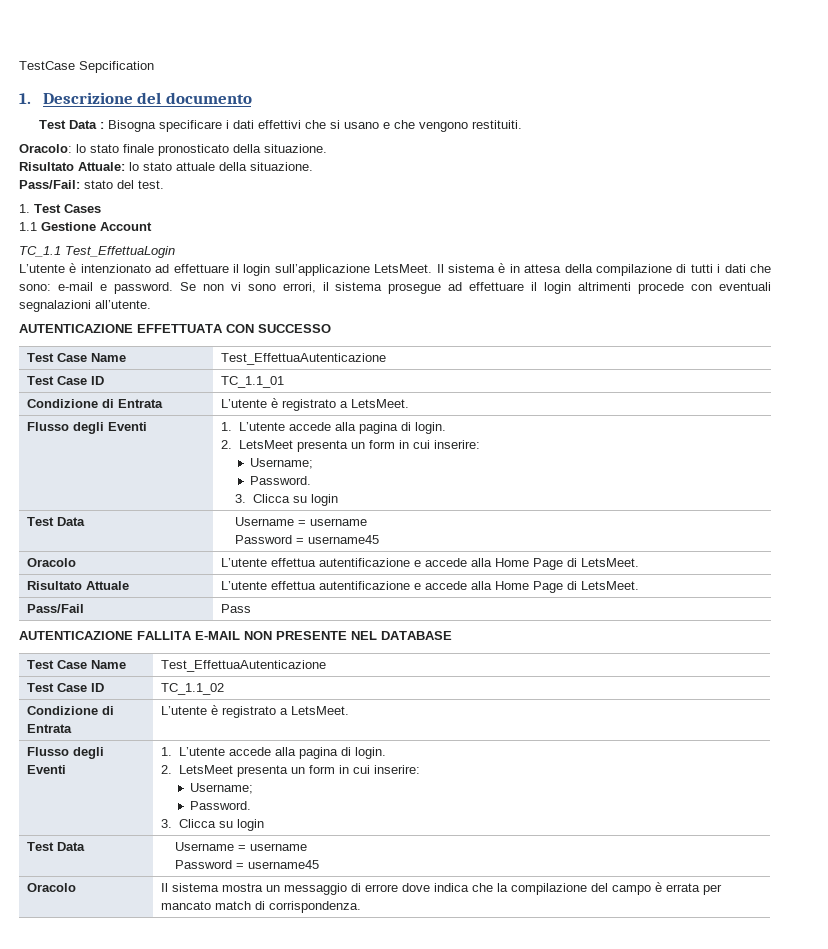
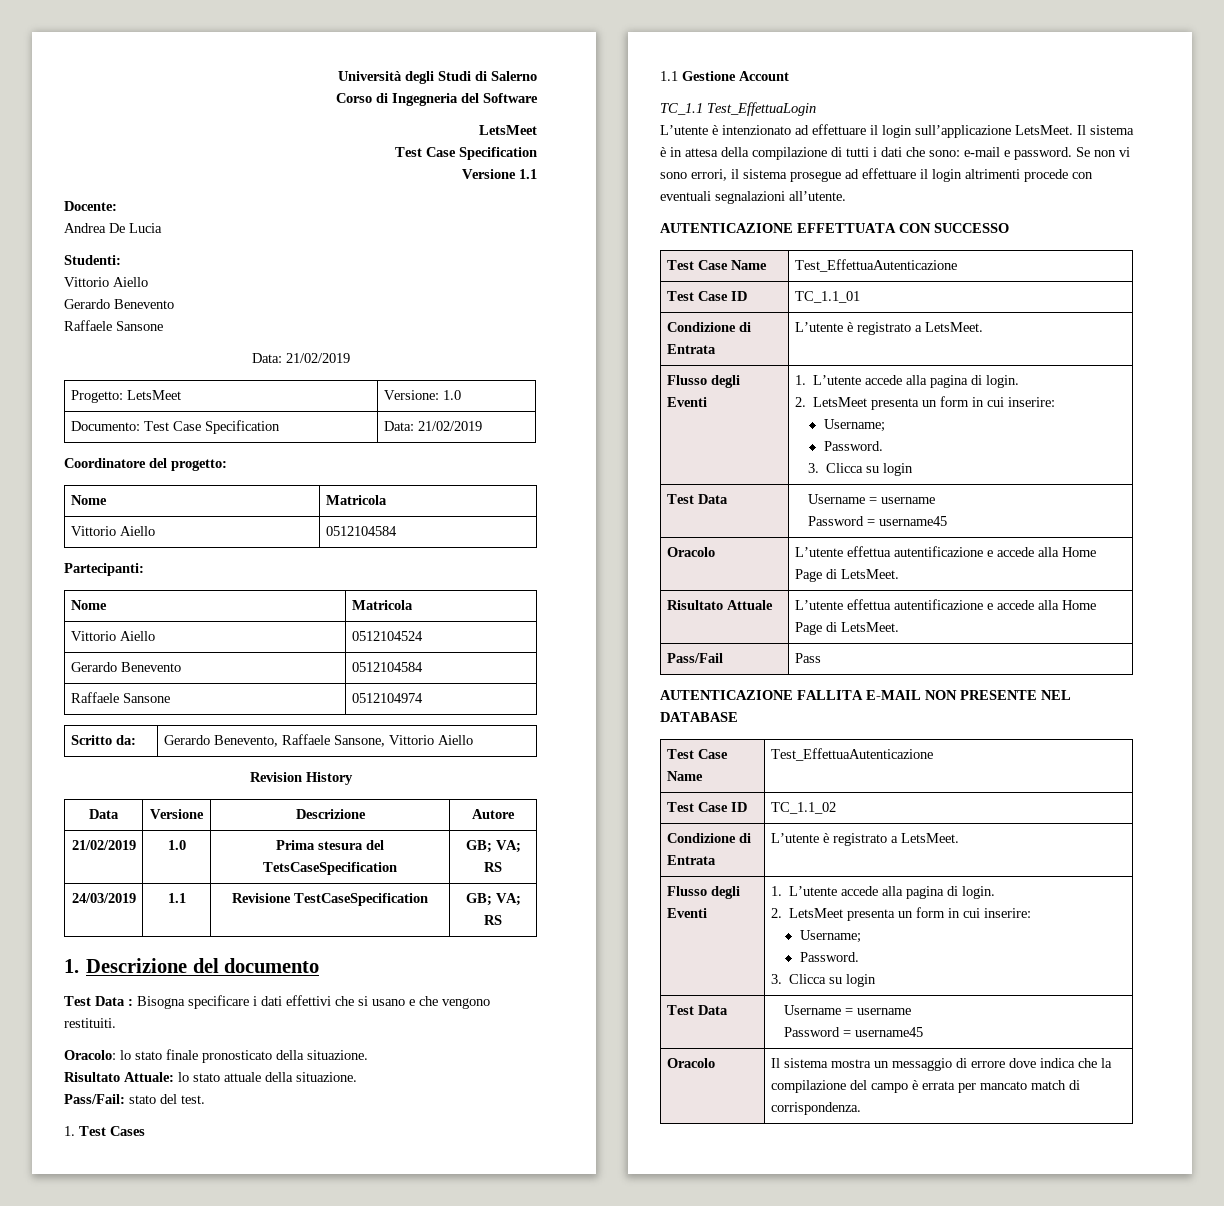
[19,61,154,73] TestCase Sepcification -> [338,71,537,84] [336,93,538,106] [479,125,537,135] [395,147,537,160] [462,169,537,179] [64,201,117,211] [64,223,162,233] [64,255,121,265] [64,277,148,287] [64,299,174,309] [64,320,163,331] [251,353,350,363] [70,390,181,403] [383,390,461,400] [70,420,280,434] [383,421,482,431] [64,458,227,471] [70,495,107,505] [325,495,387,505] [70,526,155,536] [325,526,397,536] [64,563,144,576] [70,600,107,610] [351,600,413,610] [70,631,155,641] [351,631,423,641] [70,662,181,672] [351,662,423,672] [70,692,170,703] [351,693,423,703] [70,735,136,745] [163,734,473,747] [249,772,353,785] [89,809,119,819] [150,809,204,819] [295,809,366,819] [472,809,515,819] [71,840,136,850] [167,840,186,850] [276,840,384,850] [263,862,397,875] [465,840,521,853] [484,862,502,872] [71,893,136,903] [167,893,186,903] [232,893,428,906] [465,893,521,906] [484,915,502,925] Università degli Studi di Salerno // Corso di Ingegneria del Software // LetsMeet // Test Case Specification // Versione 1.1 // Docente: // Andrea De Lucia // Studenti: // Vittorio Aiello // Gerardo Benevento // Raffaele Sansone // Data: 21/02/2019 // Progetto: LetsMeet | Versione: 1.0 // Documento: Test Case Specification | Data: 21/02/2019 // Coordinatore del progetto: // Nome | Matricola // Vittorio Aiello | 0512104584 // Partecipanti: // Nome | Matricola // Vittorio Aiello | 0512104524 // Gerardo Benevento | 0512104584 // Raffaele Sansone | 0512104974 // Scritto da: | Gerardo Benevento, Raffaele Sansone, Vittorio Aiello // Revision History // Data | Versione | Descrizione | Autore // 21/02/2019 | 1.0 | Prima stesura del TetsCaseSpecification | GB; VA; RS // 24/03/2019 | 1.1 | Revisione TestCaseSpecification | GB; VA; RS

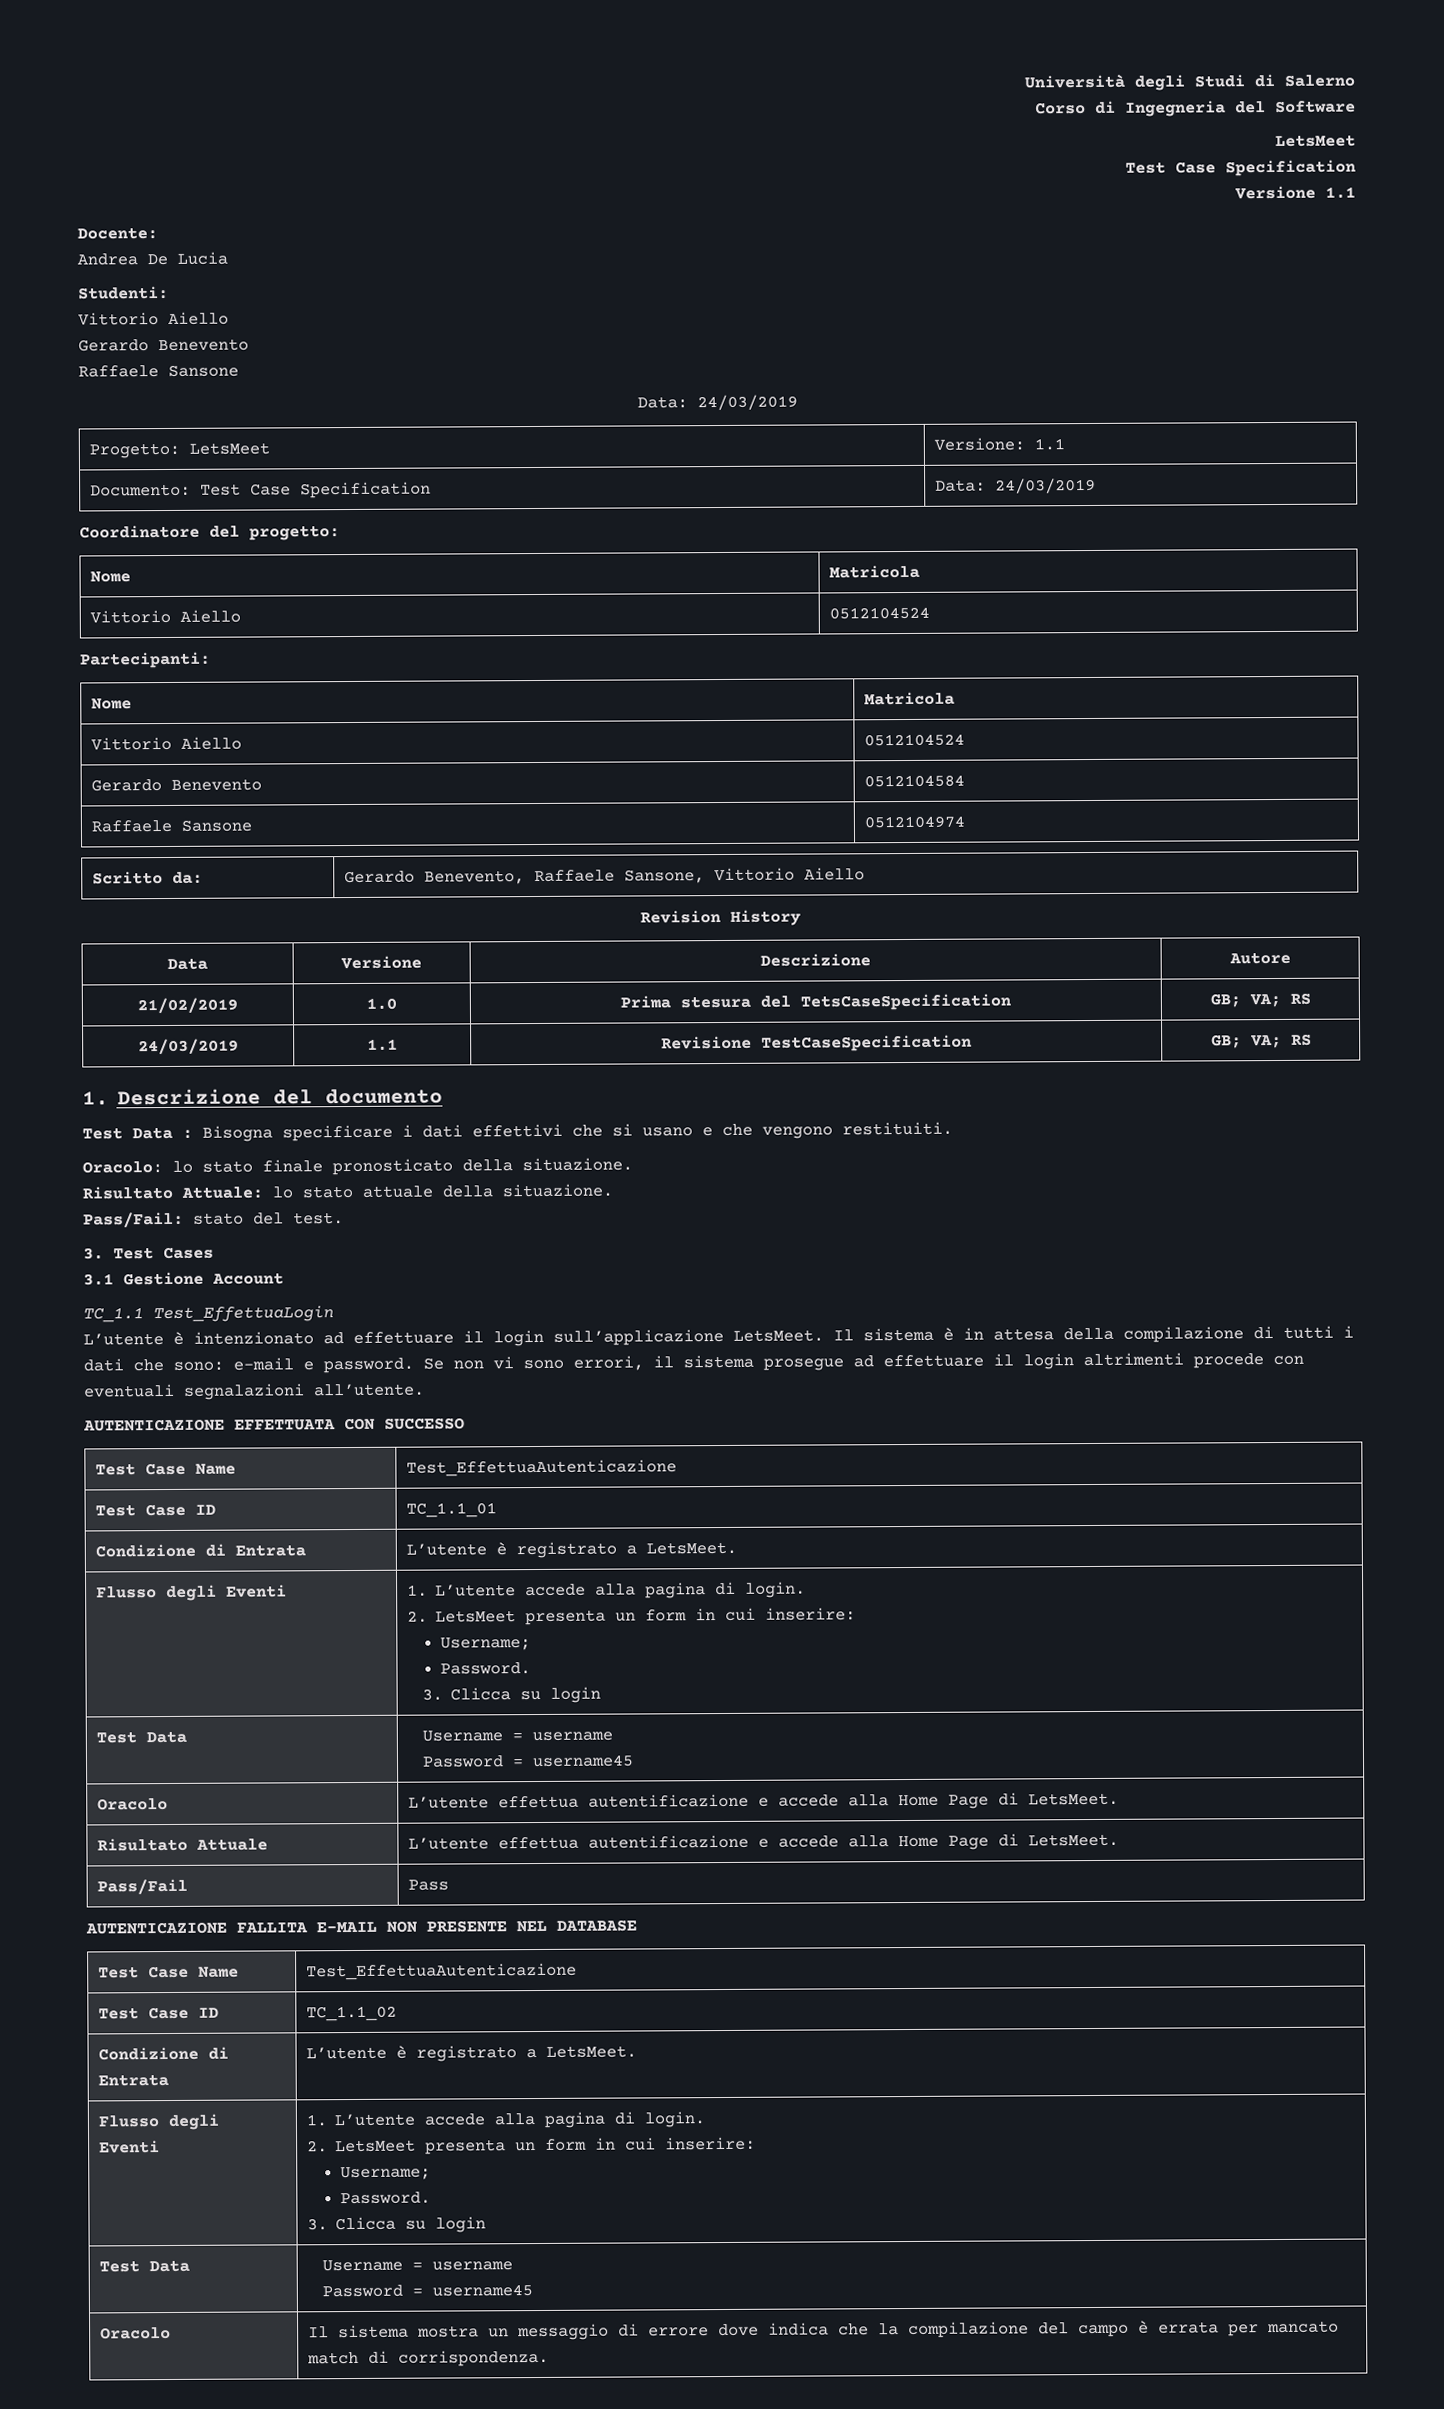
[285,353,350,363] 21/02/2019 -> [697,394,798,411] 24/03/2019
[442,390,461,400] 1.0 -> [1033,438,1065,451] 1.1
[417,421,482,431] 21/02/2019 -> [994,477,1096,494] 24/03/2019
[325,526,397,536] 0512104584 -> [828,606,930,620] 0512104524
[64,1126,75,1136] 1. -> [83,1247,104,1260] 3.
[660,71,678,81] 1.1 -> [83,1273,114,1286] 3.1

